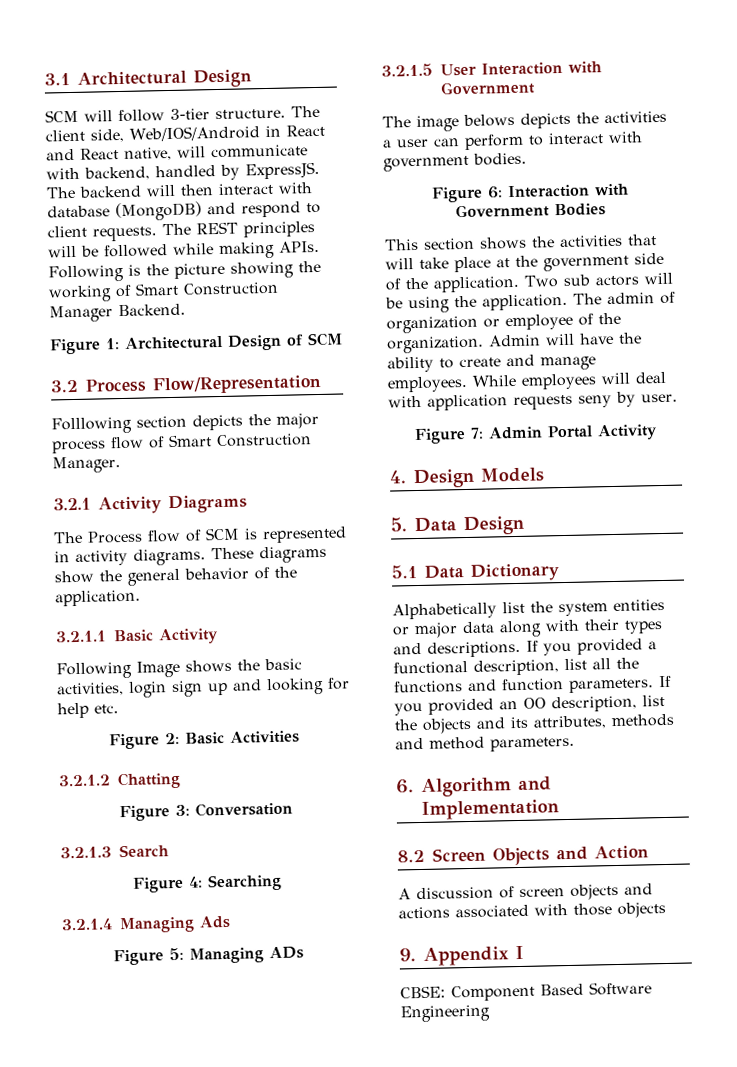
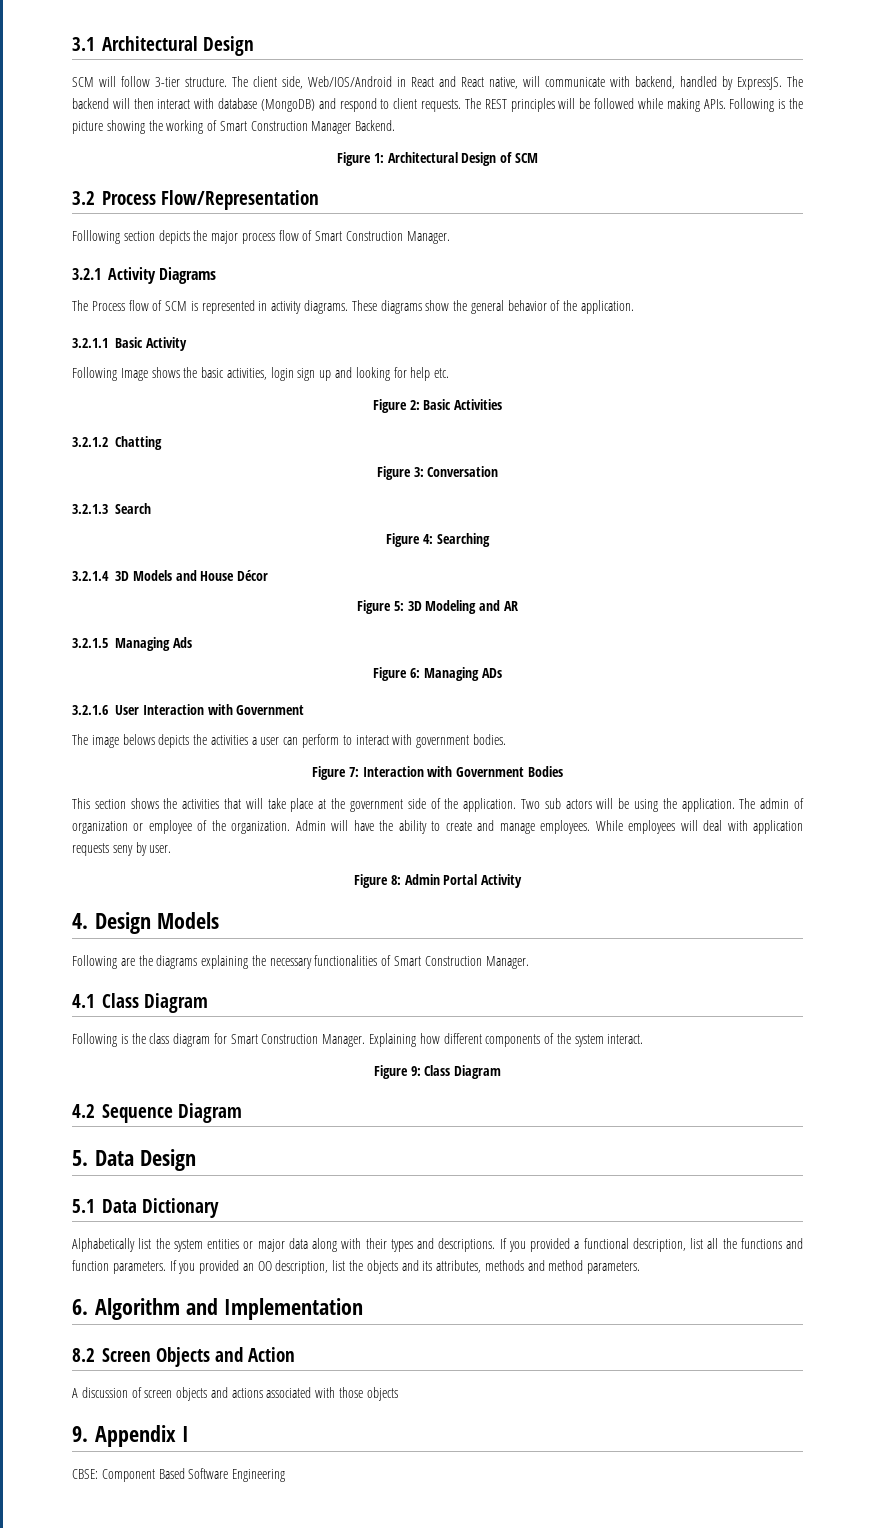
(113, 924) none -> [115,570,269,581] [357,600,518,614] [72,638,108,648] 3D Models and House Décor // Figure 5: 3D Modeling and AR // 3.2.1.5
[169,947,184,961] 5: -> [410,668,421,678] 6:
[381,63,433,77] 3.2.1.5 -> [72,705,108,715] 3.2.1.6
[487,186,503,199] 6: -> [348,767,359,777] 7:
[469,427,484,439] 7: -> [390,875,401,885] 8:
(544, 475) none -> [72,955,529,969] [72,993,209,1013] [72,1033,644,1047] [373,1065,502,1079] [72,1103,243,1123] // Following are the diagrams explaining the necessary functionalities of Smart Construction Manager. // 4.1 Class Diagram // Following is the class diagram for Smart Construction Manager. Explaining how different components of the system interact. // Figure 9: Class Diagram // 4.2 Sequence Diagram

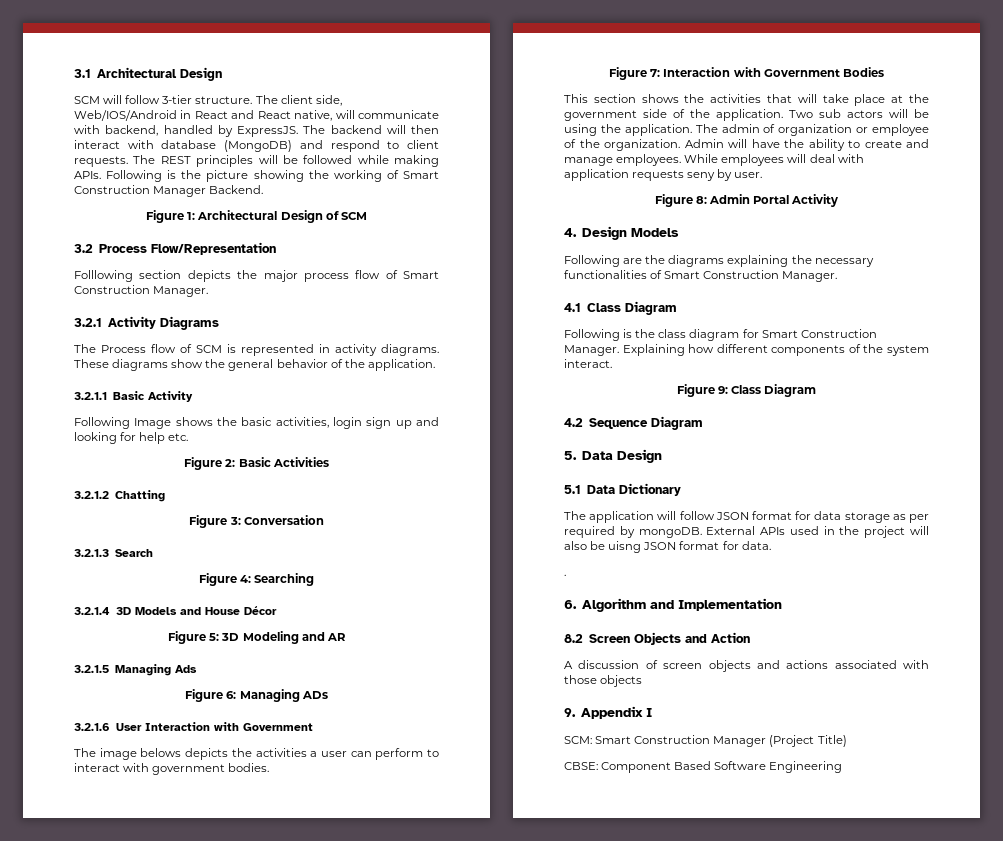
[72,1238,803,1252] [72,1260,641,1274] Alphabetically list the system entities or major data along with their types and descriptions. If you provided a functional description, list all the functions and function parameters. If you provided an OO description, list the objects and its attributes, methods and method parameters. -> [564,511,929,523] [564,526,929,538] [564,541,771,553] [564,574,566,576] The application will follow JSON format for data storage as per required by mongoDB. External APIs used in the project will also be uisng JSON format for data. // .
(189, 1434) none -> [564,735,847,747] // SCM: Smart Construction Manager (Project Title)

